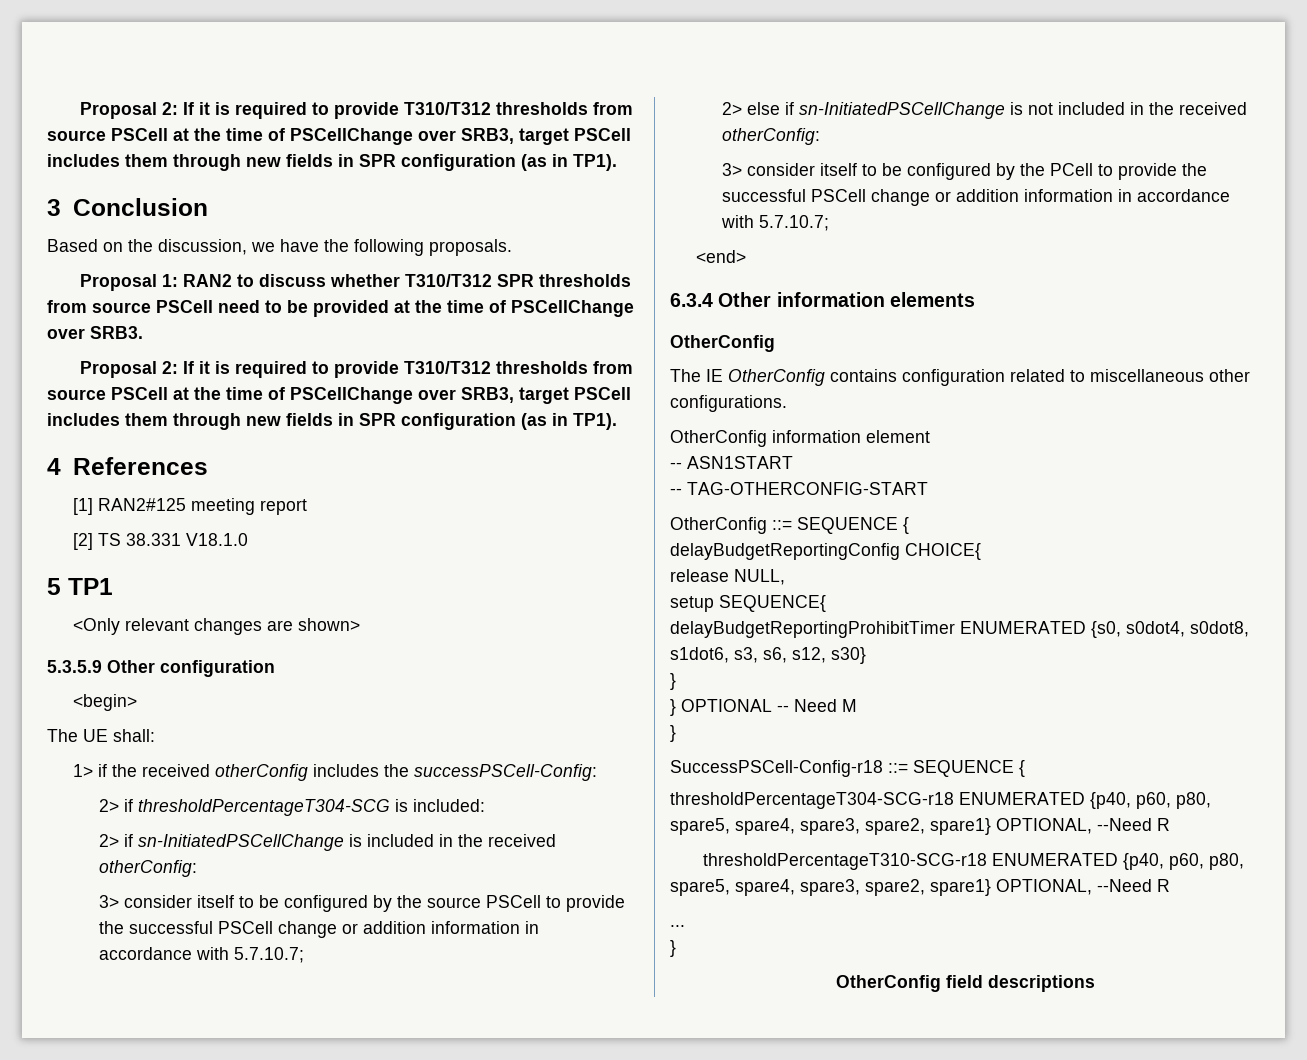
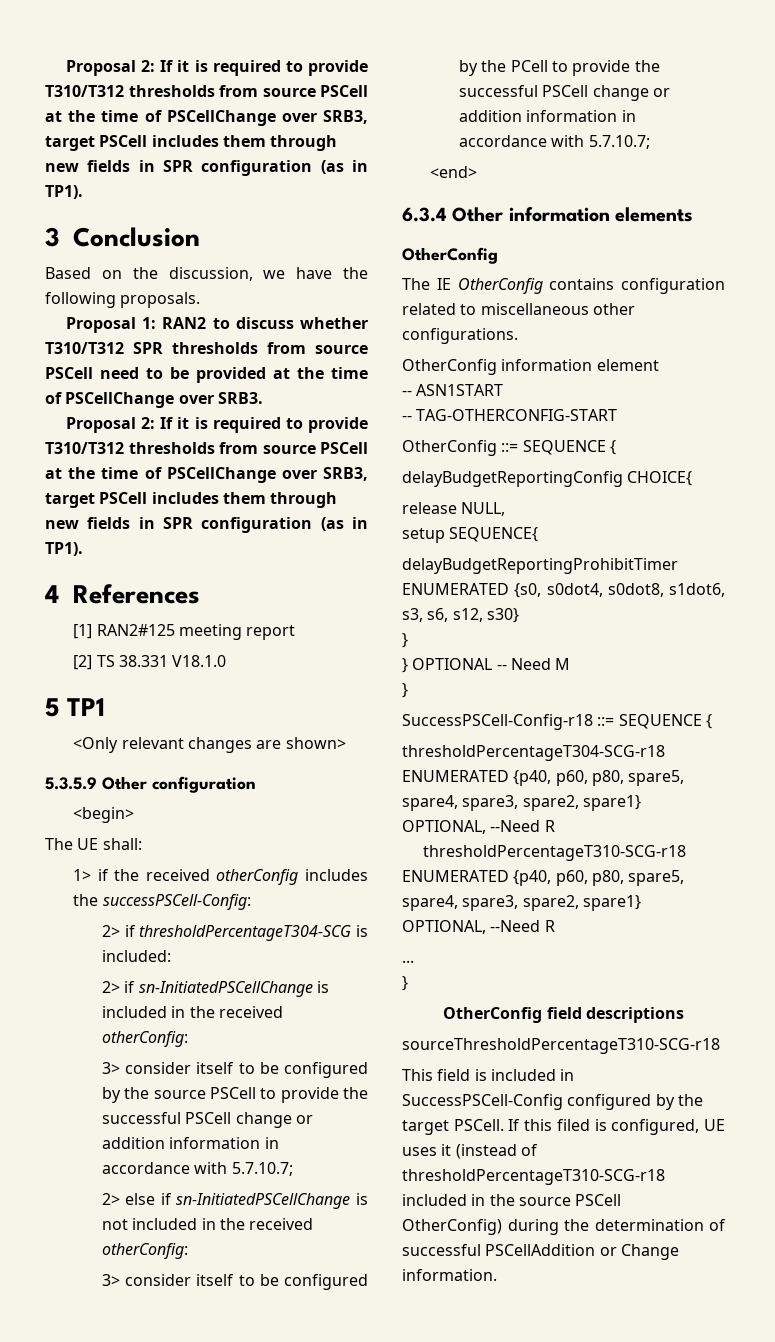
(1095, 983) none -> [402,1038,720,1054] [402,1069,575,1081] [402,1094,703,1110] [402,1119,725,1135] [402,1144,538,1159] [402,1169,665,1185] [402,1194,622,1206] [402,1219,726,1235] [402,1244,679,1260] [402,1269,497,1281] // sourceThresholdPercentageT310-SCG-r18 // This field is included in SuccessPSCell-Config configured by the target PSCell. If this filed is configured, UE uses it (instead of thresholdPercentageT310-SCG-r18 included in the source PSCell OtherConfig) during the determination of successful PSCellAddition or Change information.

